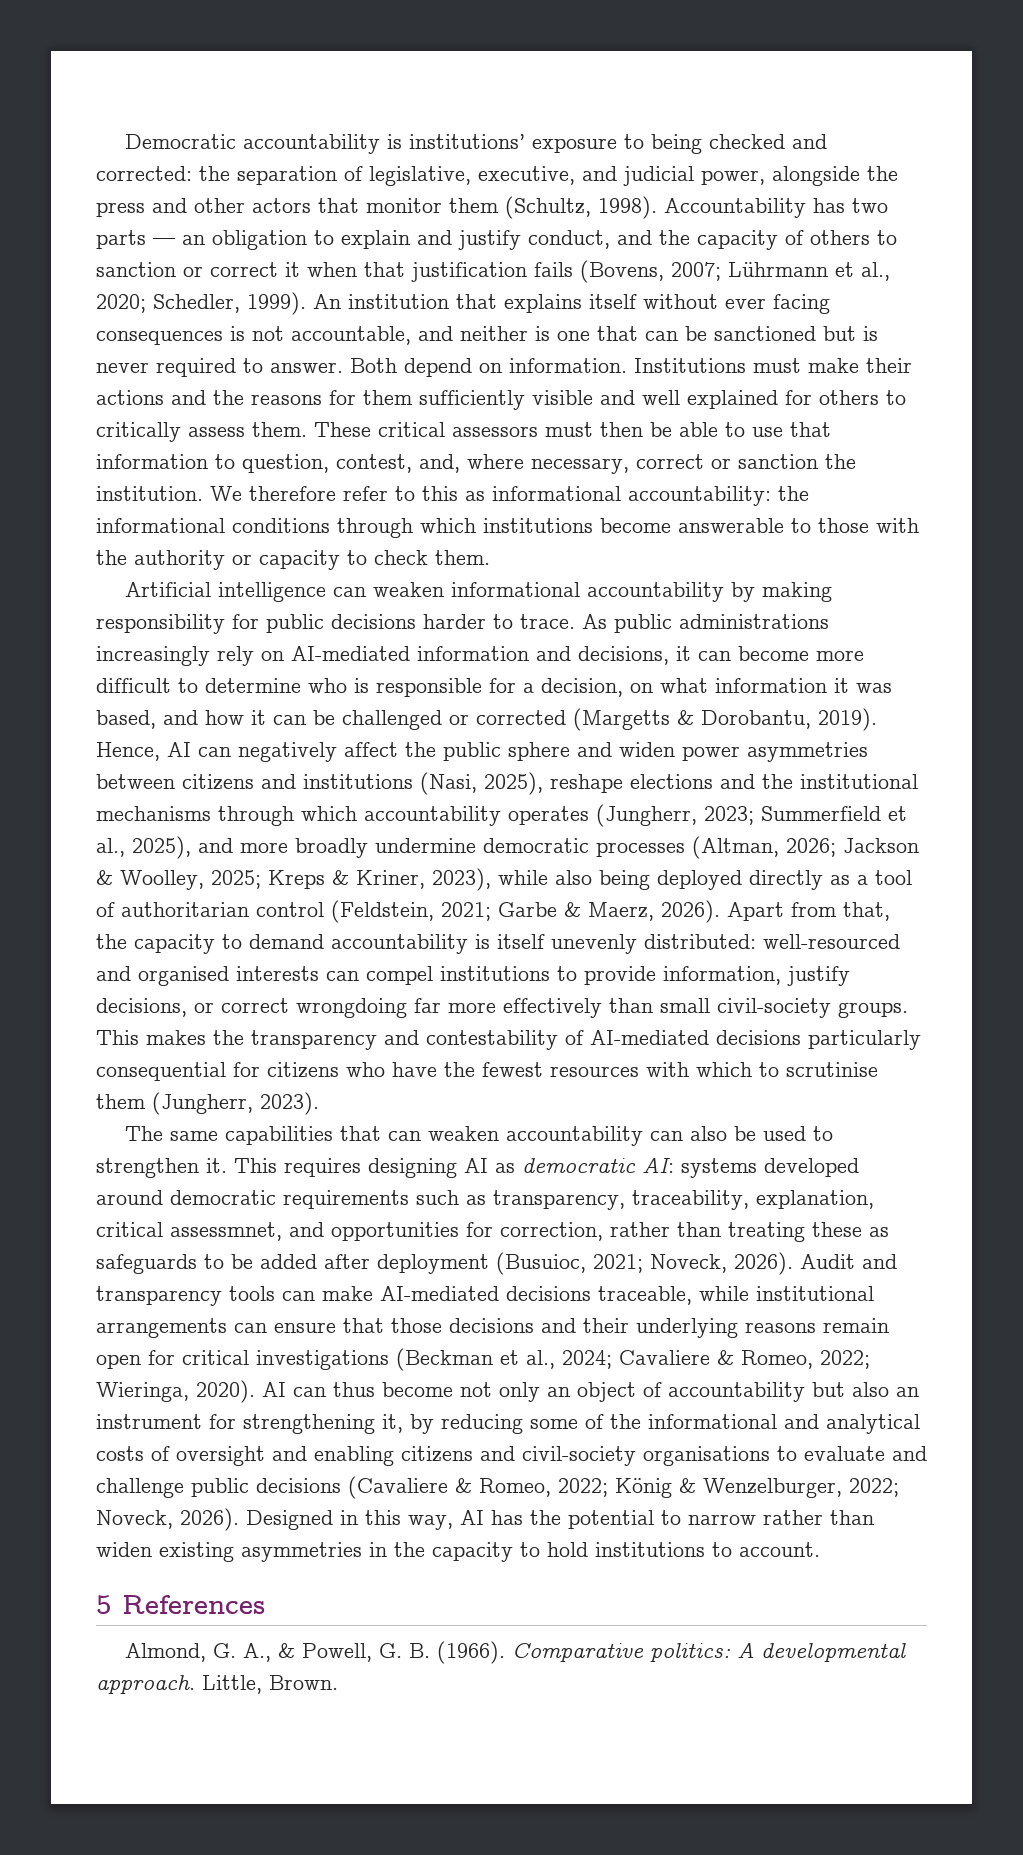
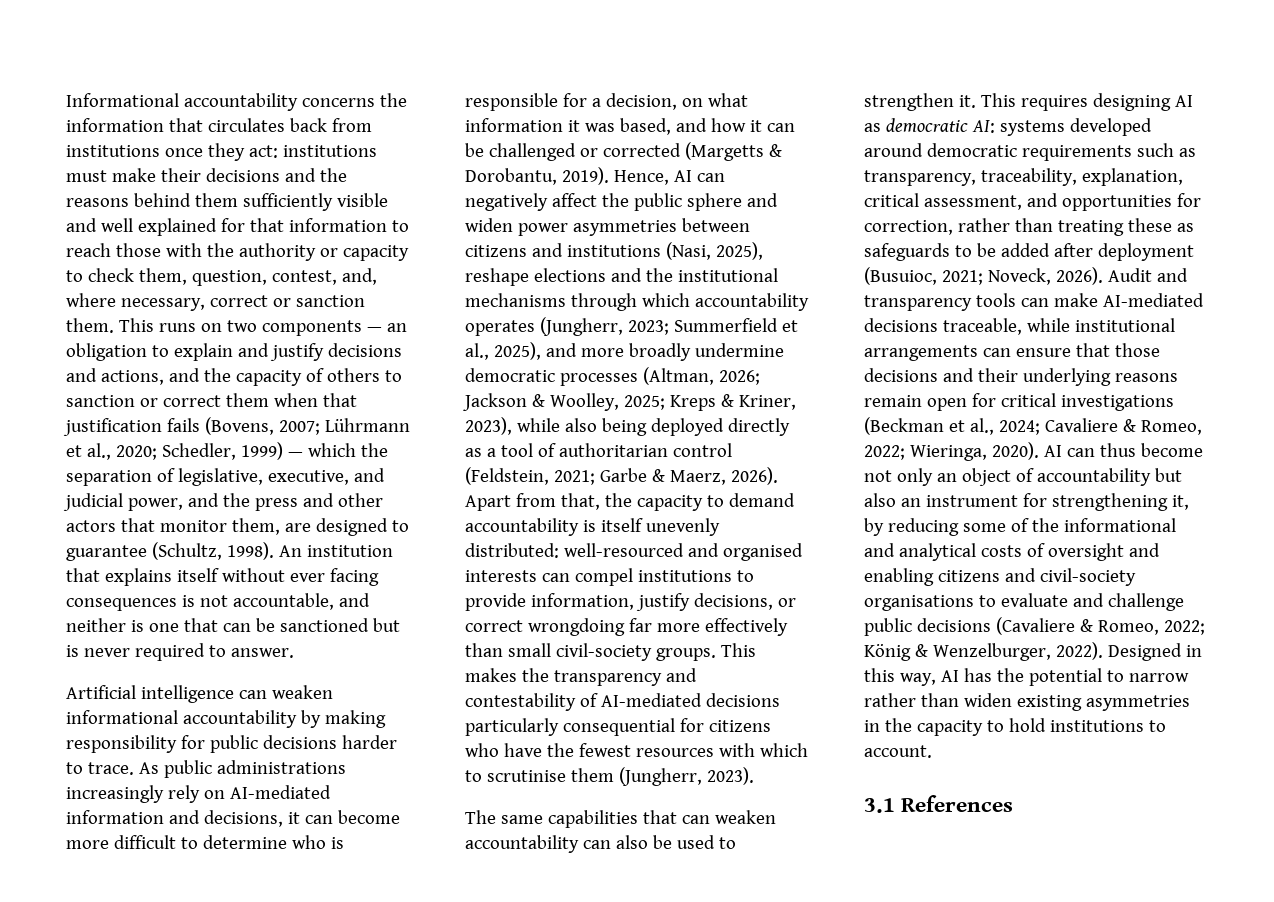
[125,134,828,154] [96,166,898,186] [96,196,888,219] [96,230,146,249] Democratic accountability is institutions’ exposure to being checked and corrected: the separation of legislative, executive, and judicial power, alongside the press and other actors that monitor them (Schultz, 1998). Accountability has two parts -> [66,93,407,111] [66,118,372,132] [66,143,377,161] [66,168,347,182] [66,193,388,211] [66,218,409,236] [66,243,409,261] [66,268,377,286] [66,293,365,311] [66,318,362,336] Informational accountability concerns the information that circulates back from institutions once they act: institutions must make their decisions and the reasons behind them sufficiently visible and well explained for that information to reach those with the authority or capacity to check them, question, contest, and, where necessary, correct or sanction them. This runs on two components
[528,230,610,249] conduct, -> [327,343,402,357] [66,368,164,385] decisions and actions,
[285,262,300,277] it -> [225,393,269,407] them
[247,292,306,315] 1999). -> [240,442,388,460] [66,468,385,486] [63,493,383,511] [66,518,409,536] [66,542,274,561] 1999) — which the separation of legislative, executive, and judicial power, and the press and other actors that monitor them, are designed to guarantee (Schultz, 1998).
[350,358,912,377] [96,390,906,410] [96,422,831,442] [96,454,856,474] [96,486,809,506] [96,518,919,538] [96,550,490,570] Both depend on information. Institutions must make their actions and the reasons for them sufficiently visible and well explained for others to critically assess them. These critical assessors must then be able to use that information to question, contest, and, where necessary, correct or sanction the institution. We therefore refer to this as informational accountability: the informational conditions through which institutions become answerable to those with the authority or capacity to check them. -> (294, 653) none
[170,1222,282,1241] assessmnet, -> [923,195,1022,210] assessment,
[849,1478,899,1497] [96,1508,239,1531] 2022; Noveck, 2026). -> [1055,642,1103,660] 2022).
[96,1595,112,1614] 5 -> [864,798,895,813] 3.1
[125,1641,907,1664] [96,1675,338,1694] // Almond, G. A., & Powell, G. B. (1966). Comparative politics: A developmental approach. Little, Brown. -> (1014, 803) none

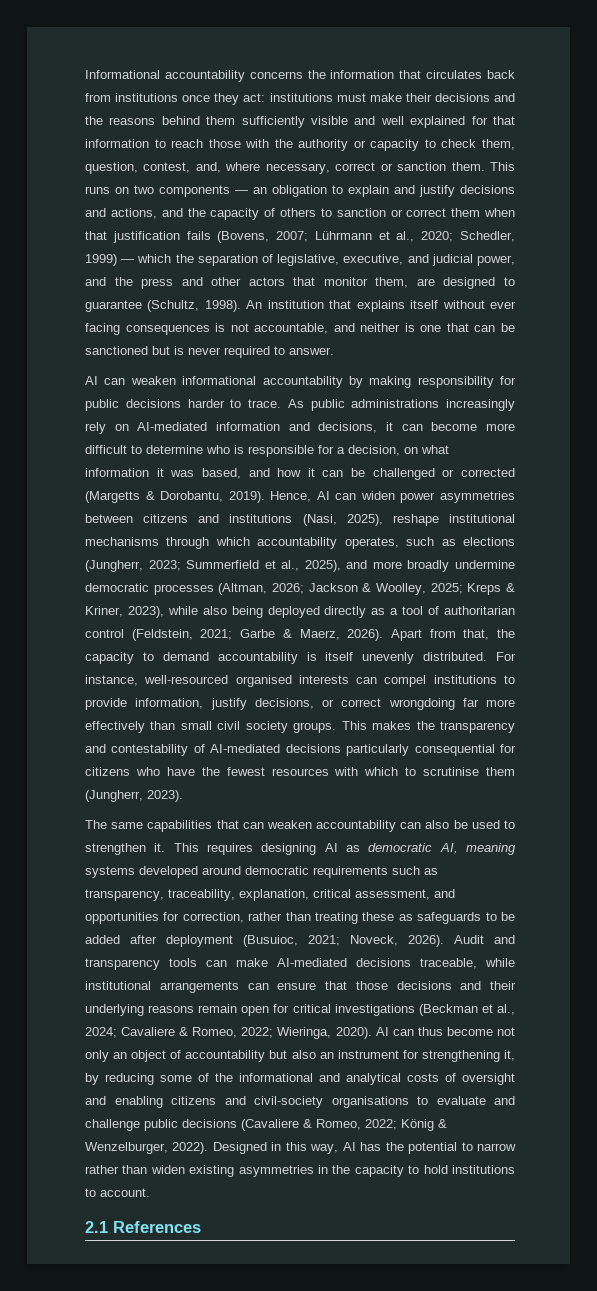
[66,685,234,703] Artificial intelligence -> [85,376,98,385] AI
[465,193,778,211] negatively affect the public sphere and -> (357, 496) none
[533,268,673,282] elections and the -> (439, 520) none
[465,320,535,336] operates -> [344,537,515,549] operates, such as elections
[465,543,719,558] distributed: well-resourced and -> [423,652,516,661] [85,675,229,686] distributed. For instance, well-resourced
[555,643,652,661] civil-society -> [217,721,288,733] civil society
[971,120,995,133] AI: -> [439,843,516,855] AI, meaning
[864,798,895,813] 3.1 -> [85,1221,108,1233] 2.1

